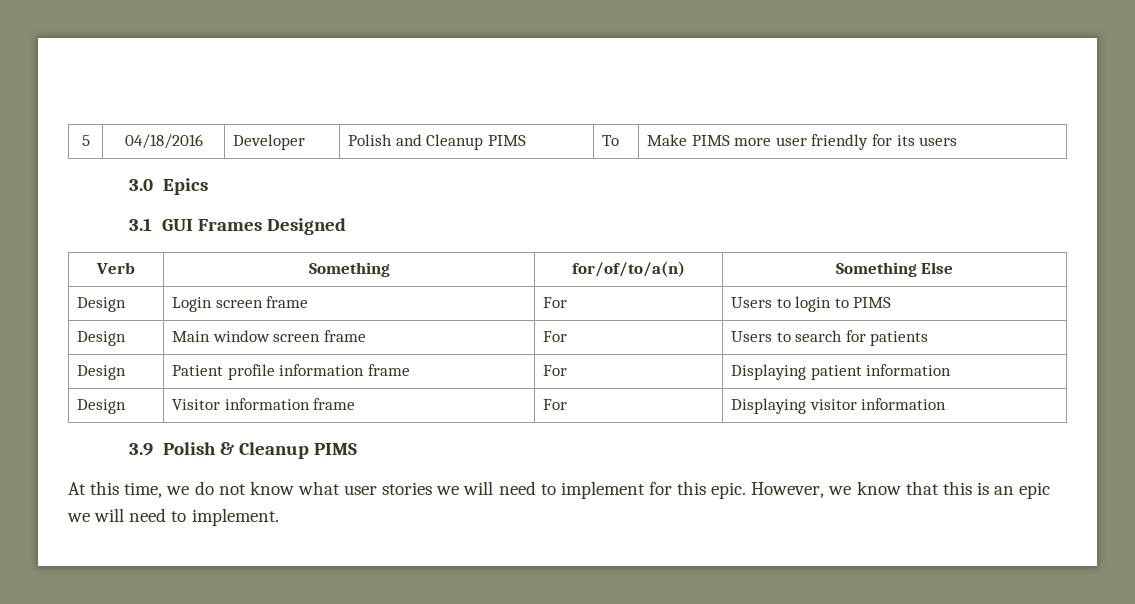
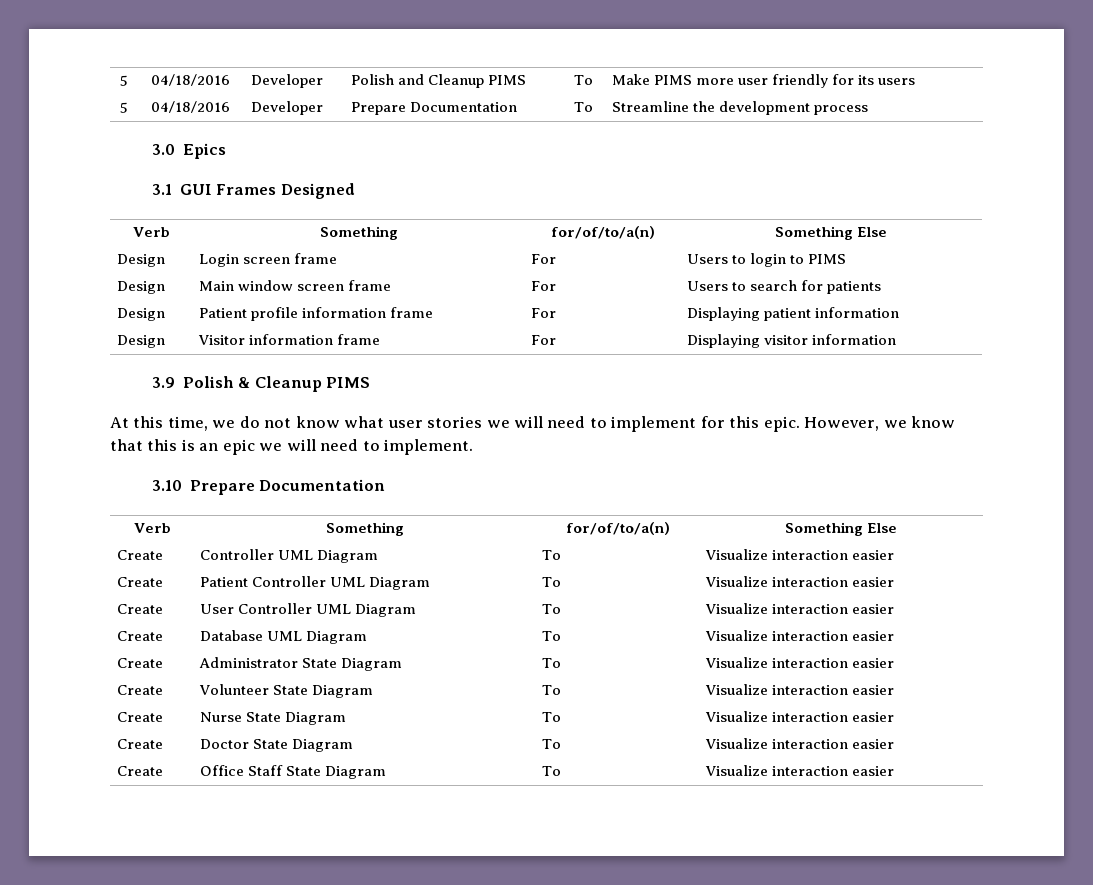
(958, 141) none -> [119,102,128,113] [151,101,230,113] [250,101,323,115] [350,102,517,115] [573,102,593,112] [611,101,869,115] // 5 | 04/18/2016 | Developer | Prepare Documentation | To | Streamline the development process
(279, 517) none -> [151,479,386,495] [133,523,171,533] [325,522,404,536] [565,522,670,535] [784,522,898,536] [116,550,163,560] [199,549,378,563] [541,550,561,560] [704,549,894,560] [116,577,163,587] [199,576,431,590] [541,577,561,587] [704,576,894,587] [116,604,163,614] [199,603,417,617] [541,604,561,614] [704,603,894,614] [116,631,163,641] [199,630,367,644] [541,631,561,641] [704,630,894,641] [116,658,163,668] [198,657,402,671] [541,658,561,668] [704,657,894,668] [116,685,163,695] [198,684,373,698] [541,685,561,695] [704,684,894,695] [116,712,163,722] [199,712,346,725] [541,712,561,722] [704,711,894,722] [116,739,163,749] [199,739,353,752] [541,739,561,749] [704,738,894,749] [116,766,163,776] [199,765,387,779] [541,766,561,776] [704,765,894,776] // 3.10 Prepare Documentation // Verb | Something | for/of/to/a(n) | Something Else // Create | Controller UML Diagram | To | Visualize interaction easier // Create | Patient Controller UML Diagram | To | Visualize interaction easier // Create | User Controller UML Diagram | To | Visualize interaction easier // Create | Database UML Diagram | To | Visualize interaction easier // Create | Administrator State Diagram | To | Visualize interaction easier // Create | Volunteer State Diagram | To | Visualize interaction easier // Create | Nurse State Diagram | To | Visualize interaction easier // Create | Doctor State Diagram | To | Visualize interaction easier // Create | Office Staff State Diagram | To | Visualize interaction easier

